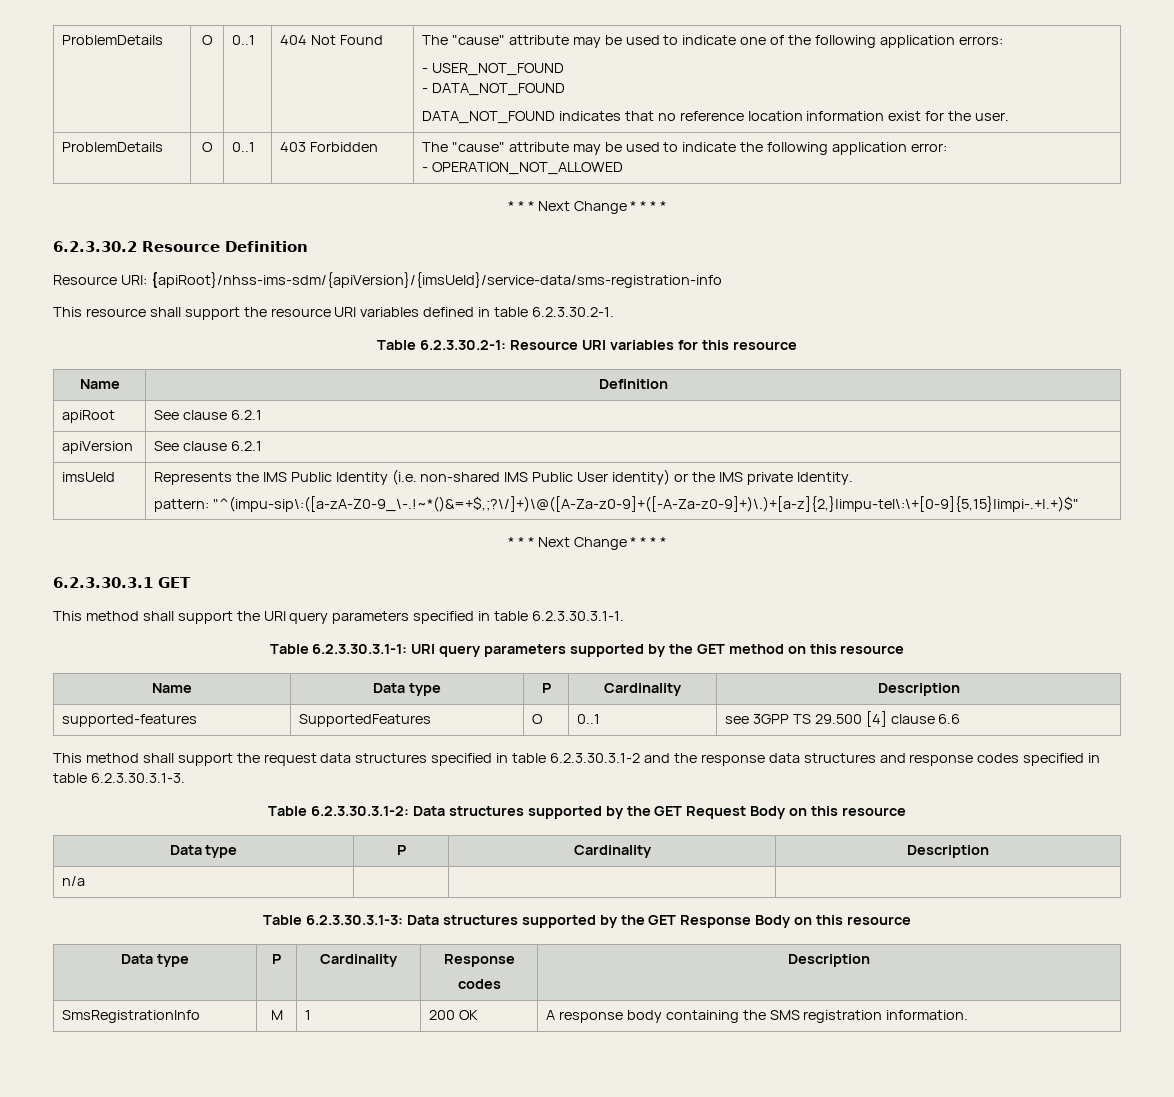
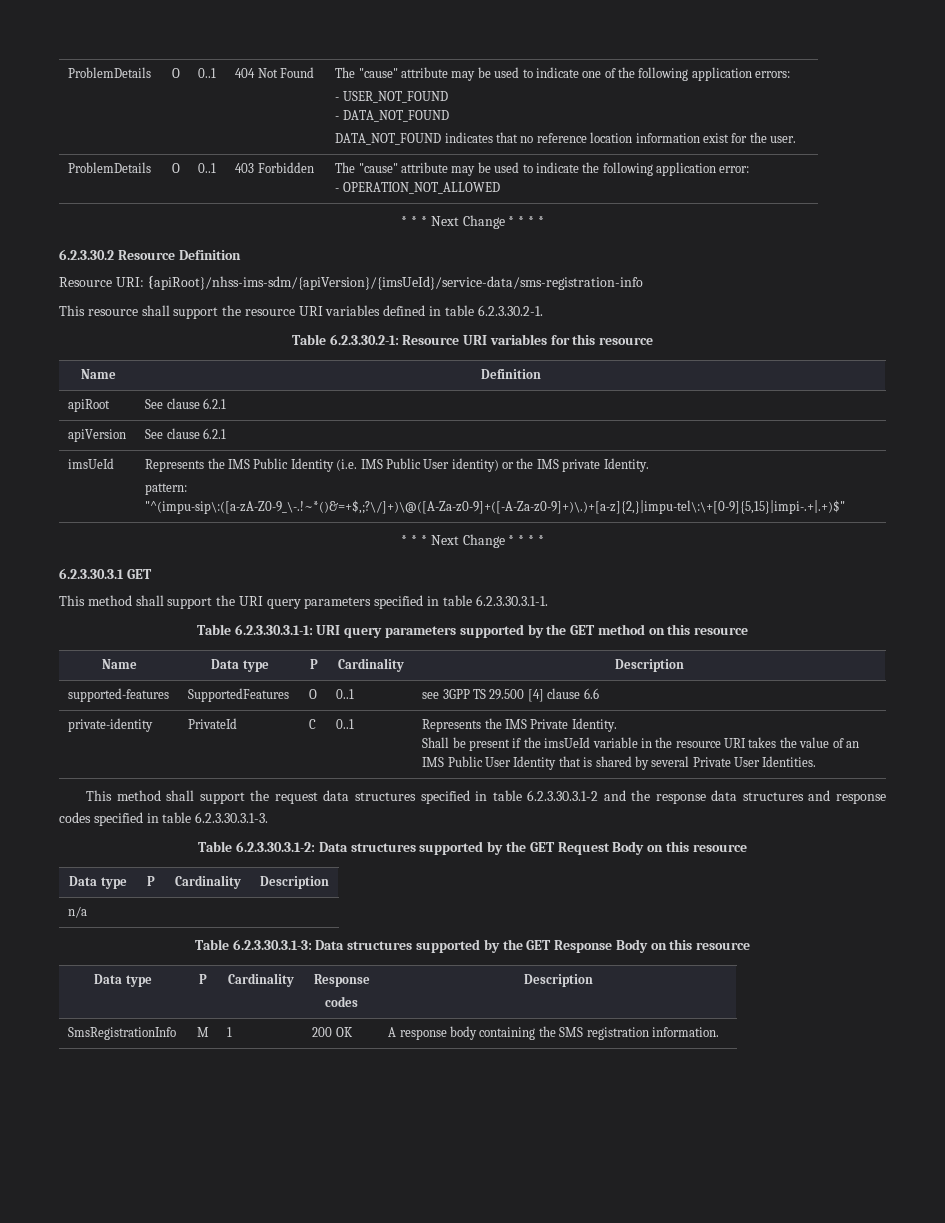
[420,472,501,482] non-shared -> (358, 465) none
(961, 719) none -> [68,718,154,732] [188,718,238,729] [309,719,317,729] [336,719,355,729] [422,718,617,732] [422,737,859,751] [422,756,817,770] // private-identity | PrivateId | C | 0..1 | Represents the IMS Private Identity. // Shall be present if the imsUeId variable in the resource URI takes the value of an IMS Public User Identity that is shared by several Private User Identities.

